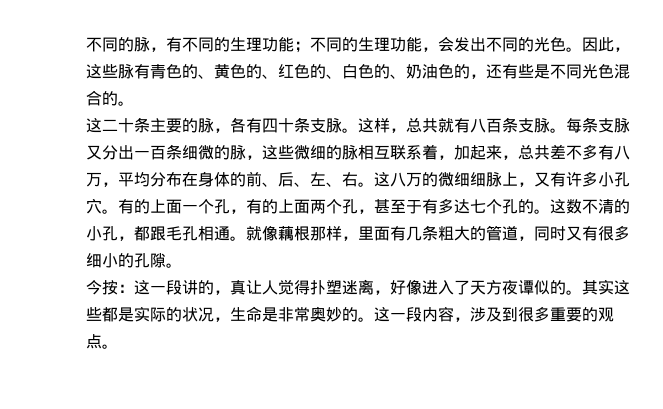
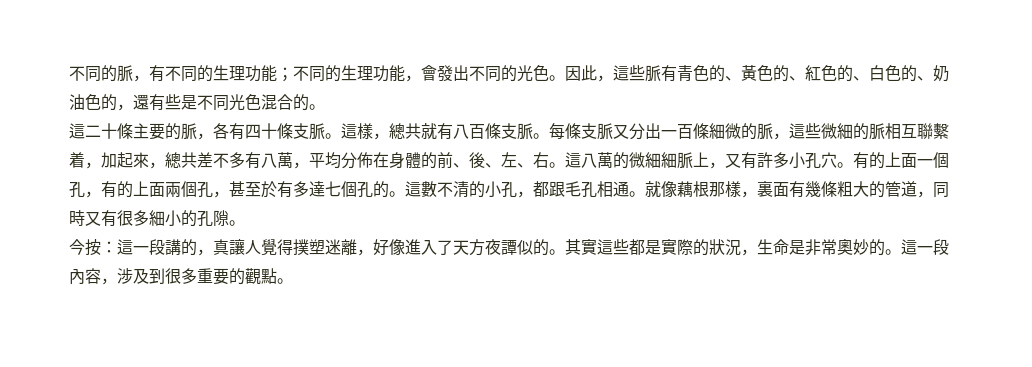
[86,37,150,52] 不同的脉 -> [69,65,133,82] 不同的脈
[438,36,470,52] 会发 -> [421,65,453,82] 會發
[86,64,134,79] 这些脉 -> [613,65,661,82] 這些脈
[214,64,294,79] 黄色的、红 -> [741,65,821,82] 黃色的、紅
[486,64,502,79] 还 -> [133,94,149,110] 還
[86,117,630,133] [86,144,422,160] 这二十条主要的脉，各有四十条支脉。这样，总共就有八百条支脉。每条支脉又分出一百条细微的脉，这些微细的脉相互联系 -> [69,123,949,140] 這二十條主要的脈，各有四十條支脈。這樣，總共就有八百條支脈。每條支脈又分出一百條細微的脈，這些微細的脈相互聯繫
[486,145,534,160] 来，总 -> [133,152,181,169] 來，總
[86,172,102,187] 万 -> [277,152,293,168] 萬
[166,171,502,187] 布在身体的前、后、左、右。这八万的微细细脉 -> [357,152,693,169] 佈在身體的前、後、左、右。這八萬的微細細脈
[566,172,582,187] 许 -> [757,152,773,168] 許
[198,199,214,214] 个 -> [933,152,949,168] 個
[310,199,342,214] 两个 -> [165,181,197,197] 兩個
[406,198,582,214] 于有多达七个孔的。这数 -> [261,181,437,198] 於有多達七個孔的。這數
[326,225,438,241] 样，里面有几条 -> [725,181,837,198] 樣，裏面有幾條
[550,226,566,241] 时 -> [69,210,85,226] 時
[86,253,102,268] 细 -> [149,210,165,226] 細
[134,279,438,295] 这一段讲的，真让人觉得扑塑迷离，好像进 -> [117,239,421,256] 這一段講的，真讓人覺得撲塑迷離，好像進
[518,280,534,295] 谭 -> [501,240,517,255] 譚
[598,279,630,295] [86,306,438,322] 实这些都是实际的状况，生命是非常奥妙的。这一段内 -> [581,239,949,256] [69,269,85,285] 實這些都是實際的狀況，生命是非常奧妙的。這一段內
[598,307,614,322] [86,334,102,349] 观点 -> [245,268,277,284] 觀點

